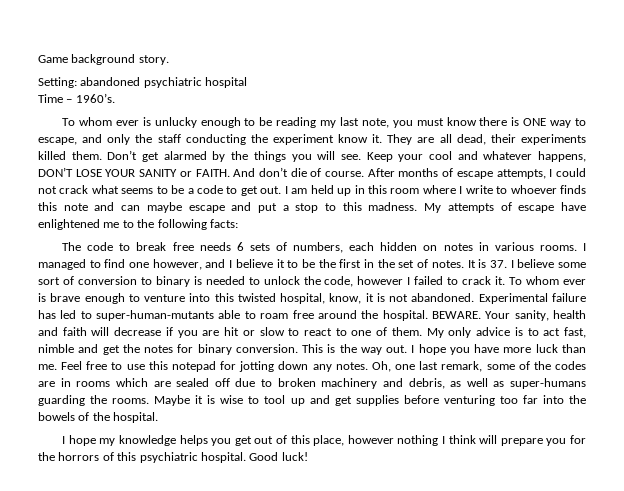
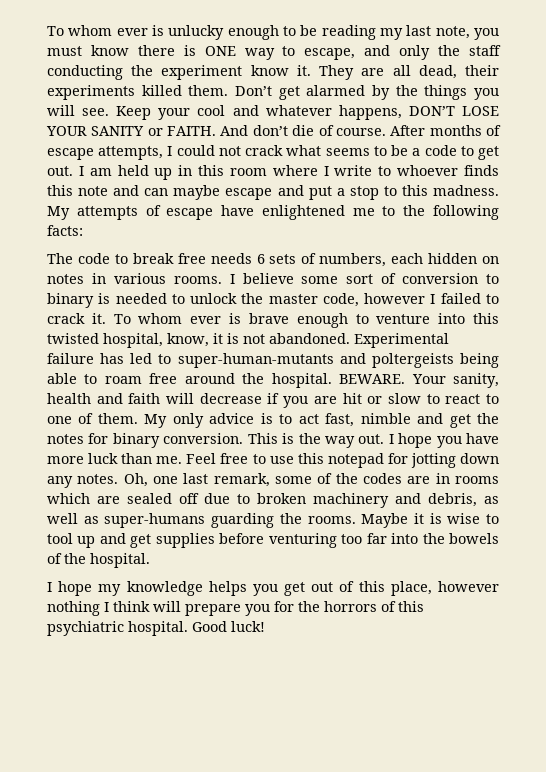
[38,54,169,65] [38,77,248,88] [38,93,115,103] Game background story. // Setting: abandoned psychiatric hospital // Time – 1960’s. // -> (47, 31) none
[38,259,514,270] managed to find one however, and I believe it to be the first in the set of notes. It is 37. I -> (235, 279) none
(321, 280) none -> [268,294,318,304] master
(215, 315) none -> [339,353,500,368] and poltergeists being

